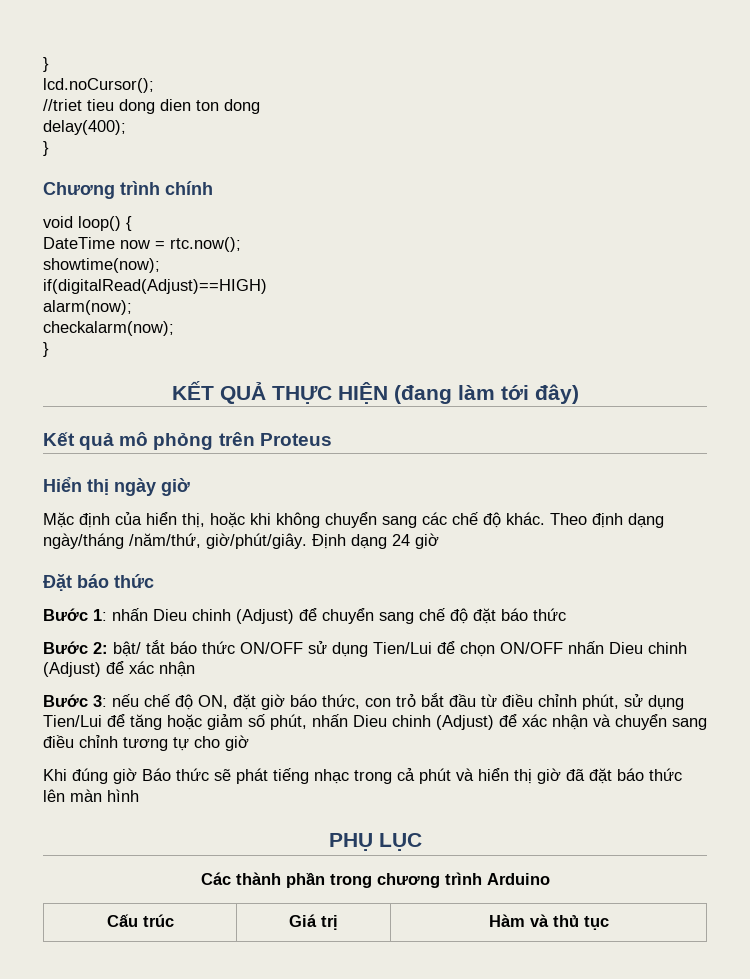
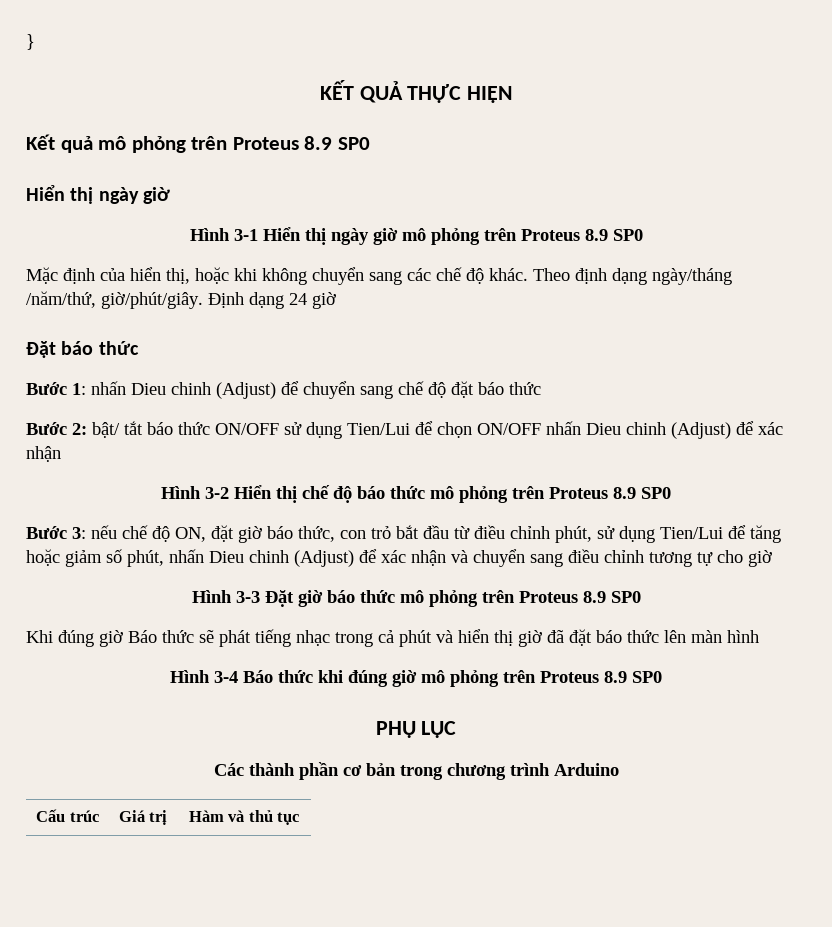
[43,57,49,72] [43,78,154,93] [43,99,260,114] [43,120,126,135] [43,141,49,156] [43,181,213,199] [43,216,132,231] [43,237,241,252] [43,258,160,273] [43,279,267,294] [43,300,132,315] [43,321,174,336] [43,342,49,357] } // lcd.noCursor(); // //triet tieu dong dien ton dong // delay(400); // } // Chương trình chính // void loop() { // DateTime now = rtc.now(); // showtime(now); // if(digitalRead(Adjust)==HIGH) // alarm(now); // checkalarm(now); // } -> [26,34,35,50] }
[393,384,579,404] (đang làm tới đây) -> (513, 94) none
[43,477,190,496] // Hiển thị ngày giờ -> [304,136,370,150] [26,185,170,204] [189,227,643,245] 8.9 SP0 // Hiển thị ngày giờ // Hình 3-1 Hiển thị ngày giờ mô phỏng trên Proteus 8.9 SP0
(195, 669) none -> [161,485,671,503] // Hình 3-2 Hiển thị chế độ báo thức mô phỏng trên Proteus 8.9 SP0
(249, 743) none -> [191,590,641,607] // Hình 3-3 Đặt giờ báo thức mô phỏng trên Proteus 8.9 SP0
(139, 795) none -> [170,670,662,687] // Hình 3-4 Báo thức khi đúng giờ mô phỏng trên Proteus 8.9 SP0
(325, 880) none -> [342,763,396,776] cơ bản

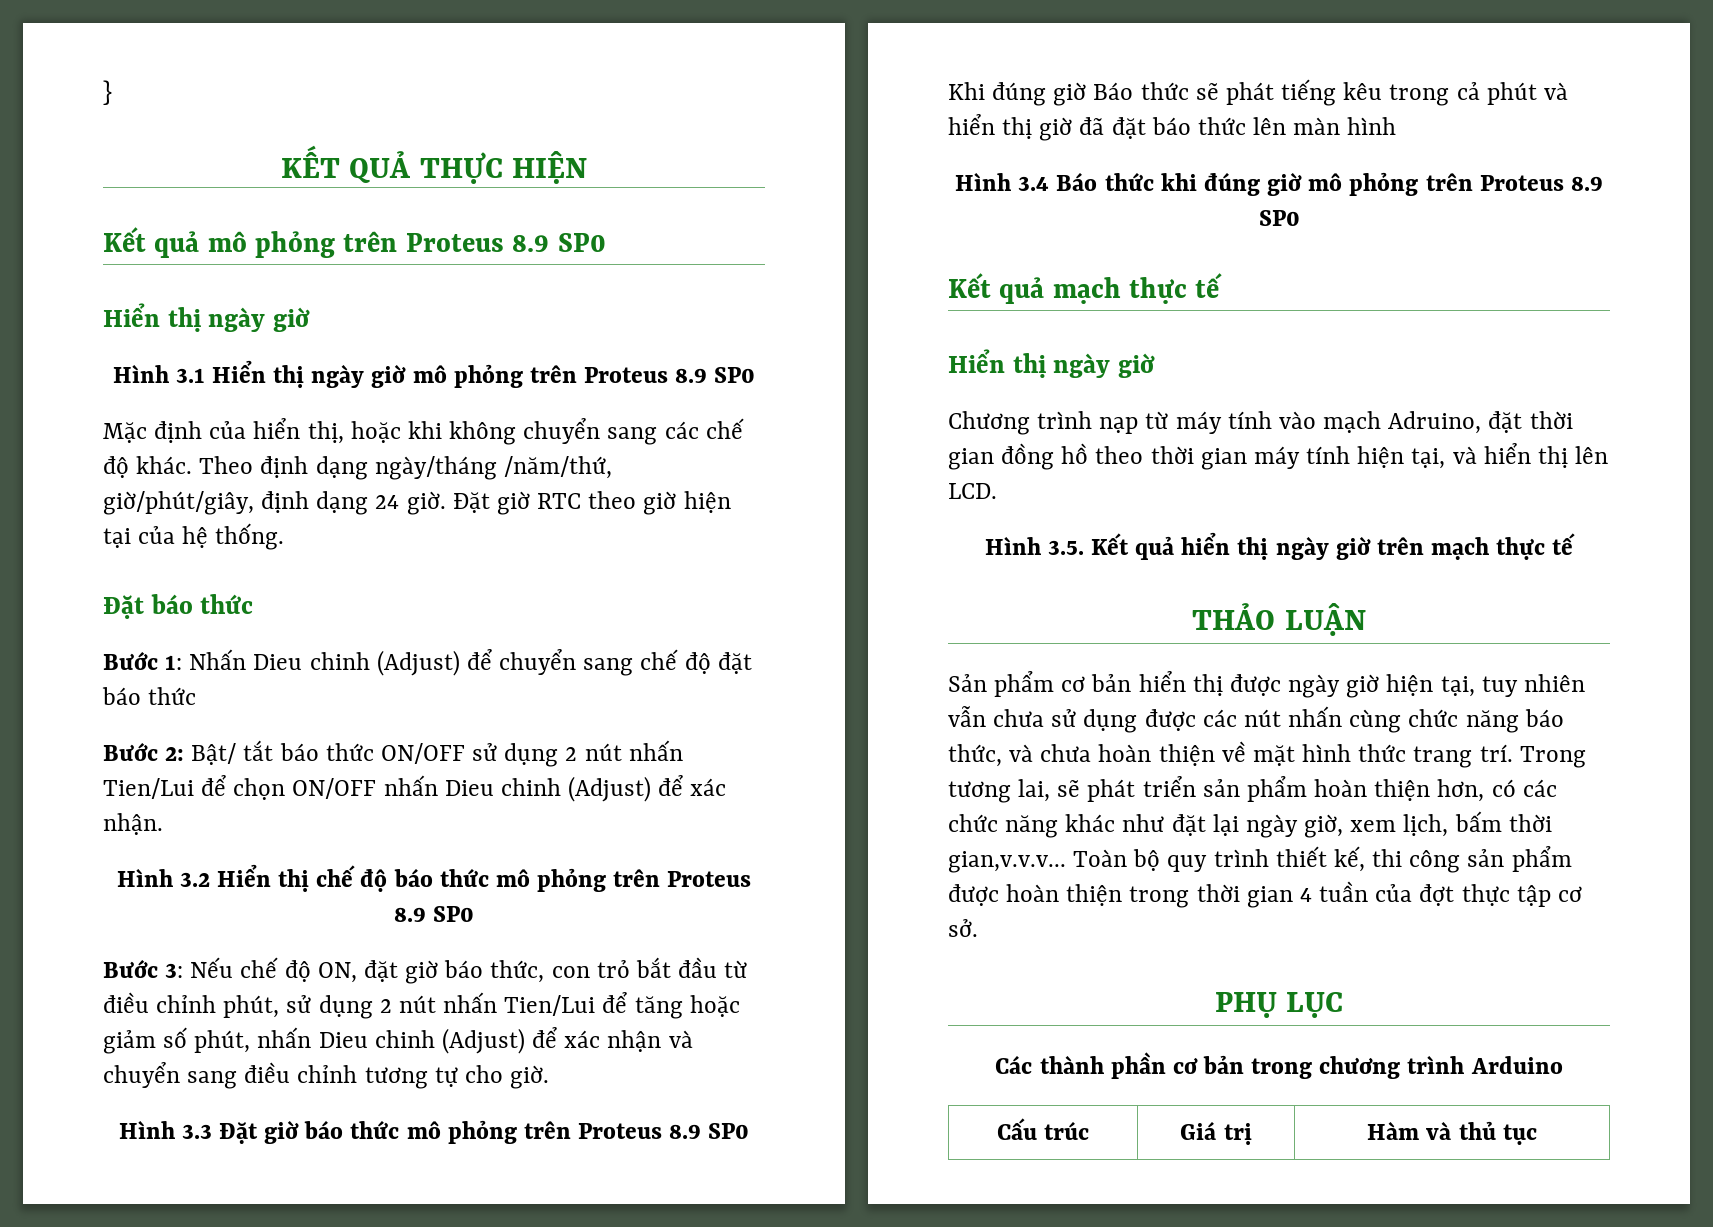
[233,229,258,241] 3-1 -> [175,368,205,383] 3.1
[101,292,336,309] giờ/phút/giây. Định dạng 24 giờ -> [103,491,731,515] [103,523,285,550] giờ/phút/giây, định dạng 24 giờ. Đặt giờ RTC theo giờ hiện tại của hệ thống.
[91,381,126,395] nhấn -> [189,649,247,670] Nhấn
[92,422,120,438] bật/ -> [191,743,237,765] Bật/
(342, 430) none -> [565,740,683,761] 2 nút nhấn
[26,446,61,462] [161,486,229,499] nhận // Hình 3-2 -> [103,813,163,835] [116,868,210,887] nhận. // Hình 3.2
[91,525,117,539] nếu -> [190,957,234,978] Nếu
(655, 534) none -> [379,992,498,1013] 2 nút nhấn
[748,550,772,567] [191,590,260,603] giờ // Hình 3-3 -> [510,1065,550,1089] [118,1120,212,1139] giờ. // Hình 3.3
[296,630,330,646] nhạc -> [1343,82,1383,100] kêu
[214,671,238,683] 3-4 -> [1018,176,1050,191] 3.4
(662, 677) none -> [948,273,1223,304] [948,349,1156,378] [948,411,1573,435] [948,443,1609,470] [948,483,997,499] [984,532,1576,560] [1192,603,1366,636] [948,671,1585,698] [948,706,1564,733] [948,741,1586,768] [948,776,1557,803] [948,811,1552,838] [948,846,1572,873] [948,881,1582,908] [948,919,978,937] // Kết quả mạch thực tế // Hiển thị ngày giờ // Chương trình nạp từ máy tính vào mạch Adruino, đặt thời gian đồng hồ theo thời gian máy tính hiện tại, và hiển thị lên LCD. // Hình 3.5. Kết quả hiển thị ngày giờ trên mạch thực tế // THẢO LUẬN // Sản phẩm cơ bản hiển thị được ngày giờ hiện tại, tuy nhiên vẫn chưa sử dụng được các nút nhấn cùng chức năng báo thức, và chưa hoàn thiện về mặt hình thức trang trí. Trong tương lai, sẽ phát triển sản phẩm hoàn thiện hơn, có các chức năng khác như đặt lại ngày giờ, xem lịch, bấm thời gian,v.v.v... Toàn bộ quy trình thiết kế, thi công sản phẩm được hoàn thiện trong thời gian 4 tuần của đợt thực tập cơ sở.

